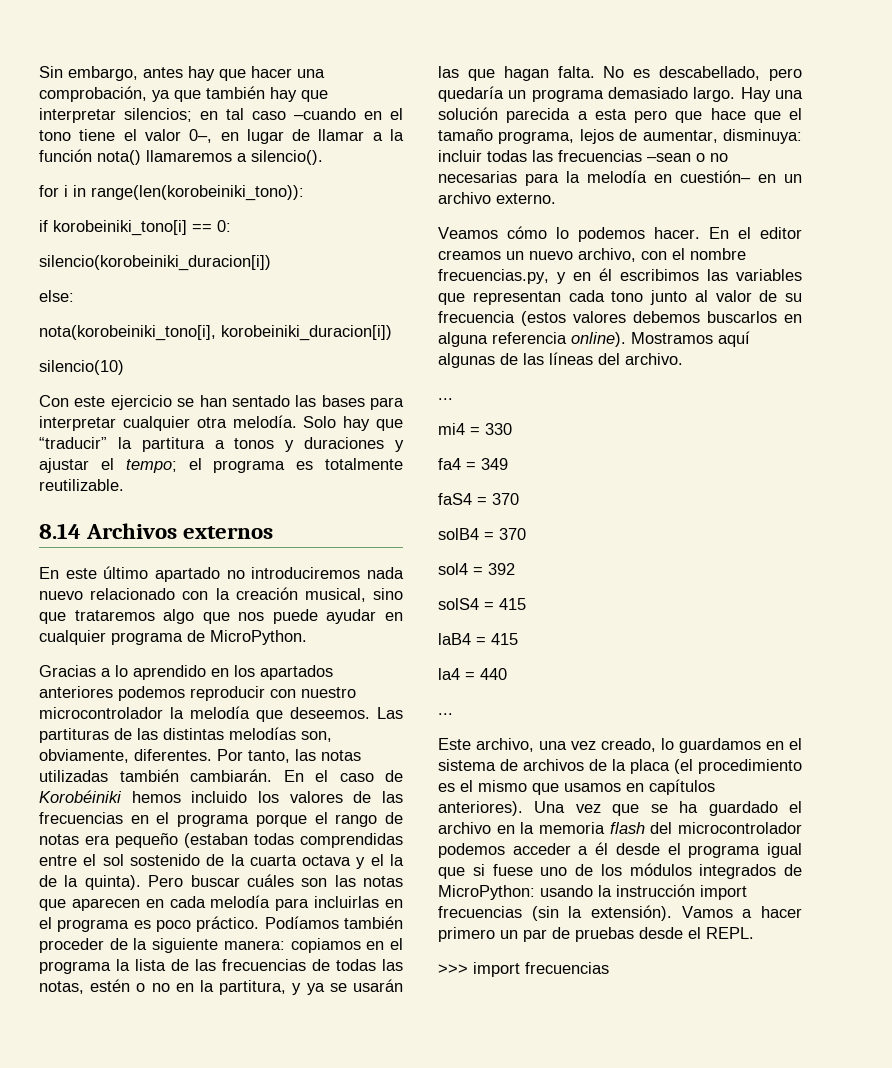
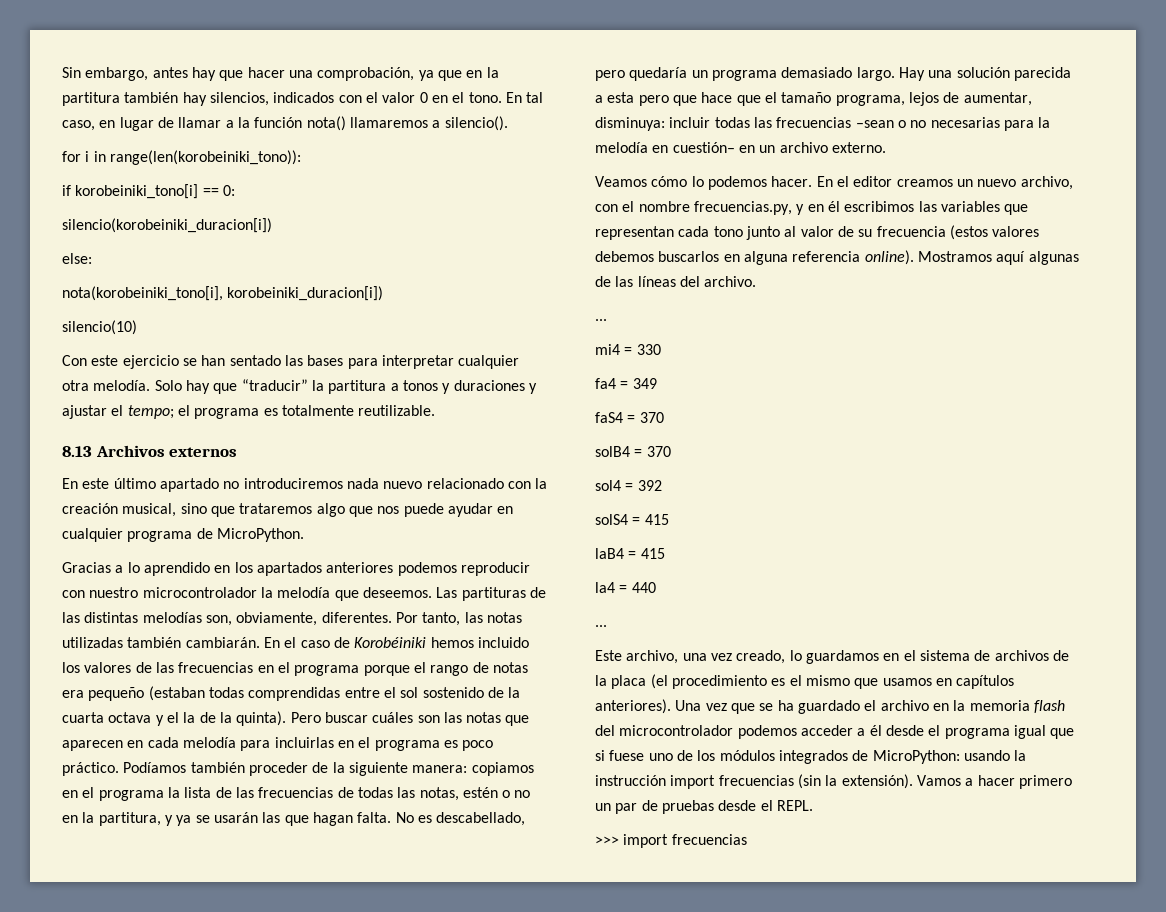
[206,86,328,102] [39,108,403,123] [39,129,213,143] también hay que interpretar silencios; en tal caso –cuando en el tono tiene el valor 0–, -> [466,67,499,78] [62,92,544,106] [62,120,95,131] en la partitura también hay silencios, indicados con el valor 0 en el tono. En tal caso,
[39,523,81,539] 8.14 -> [62,446,92,457] 8.13

